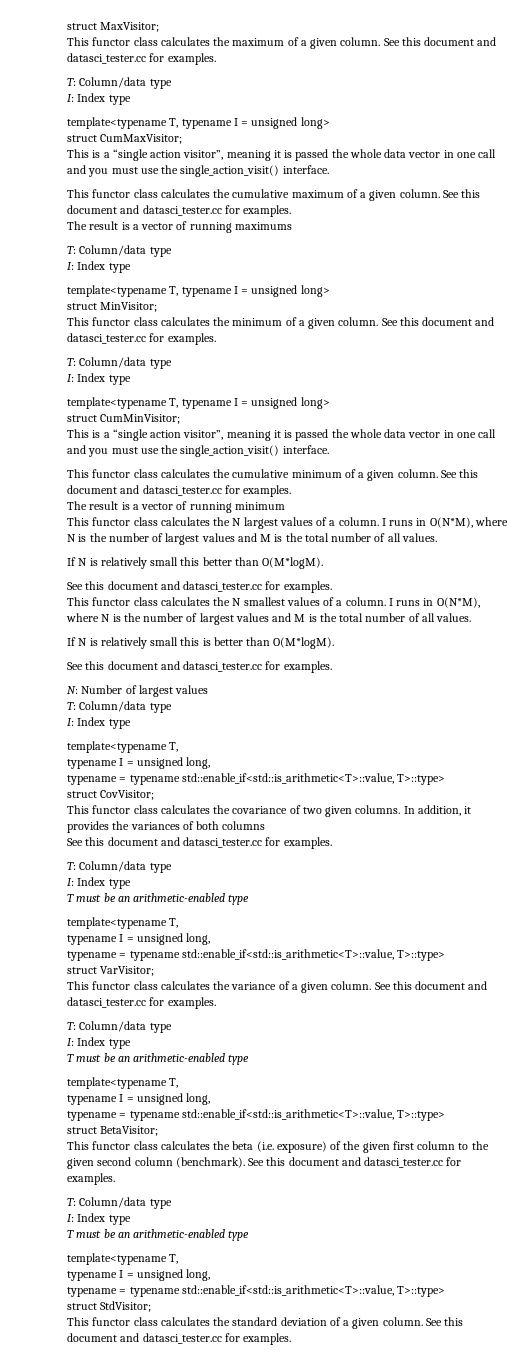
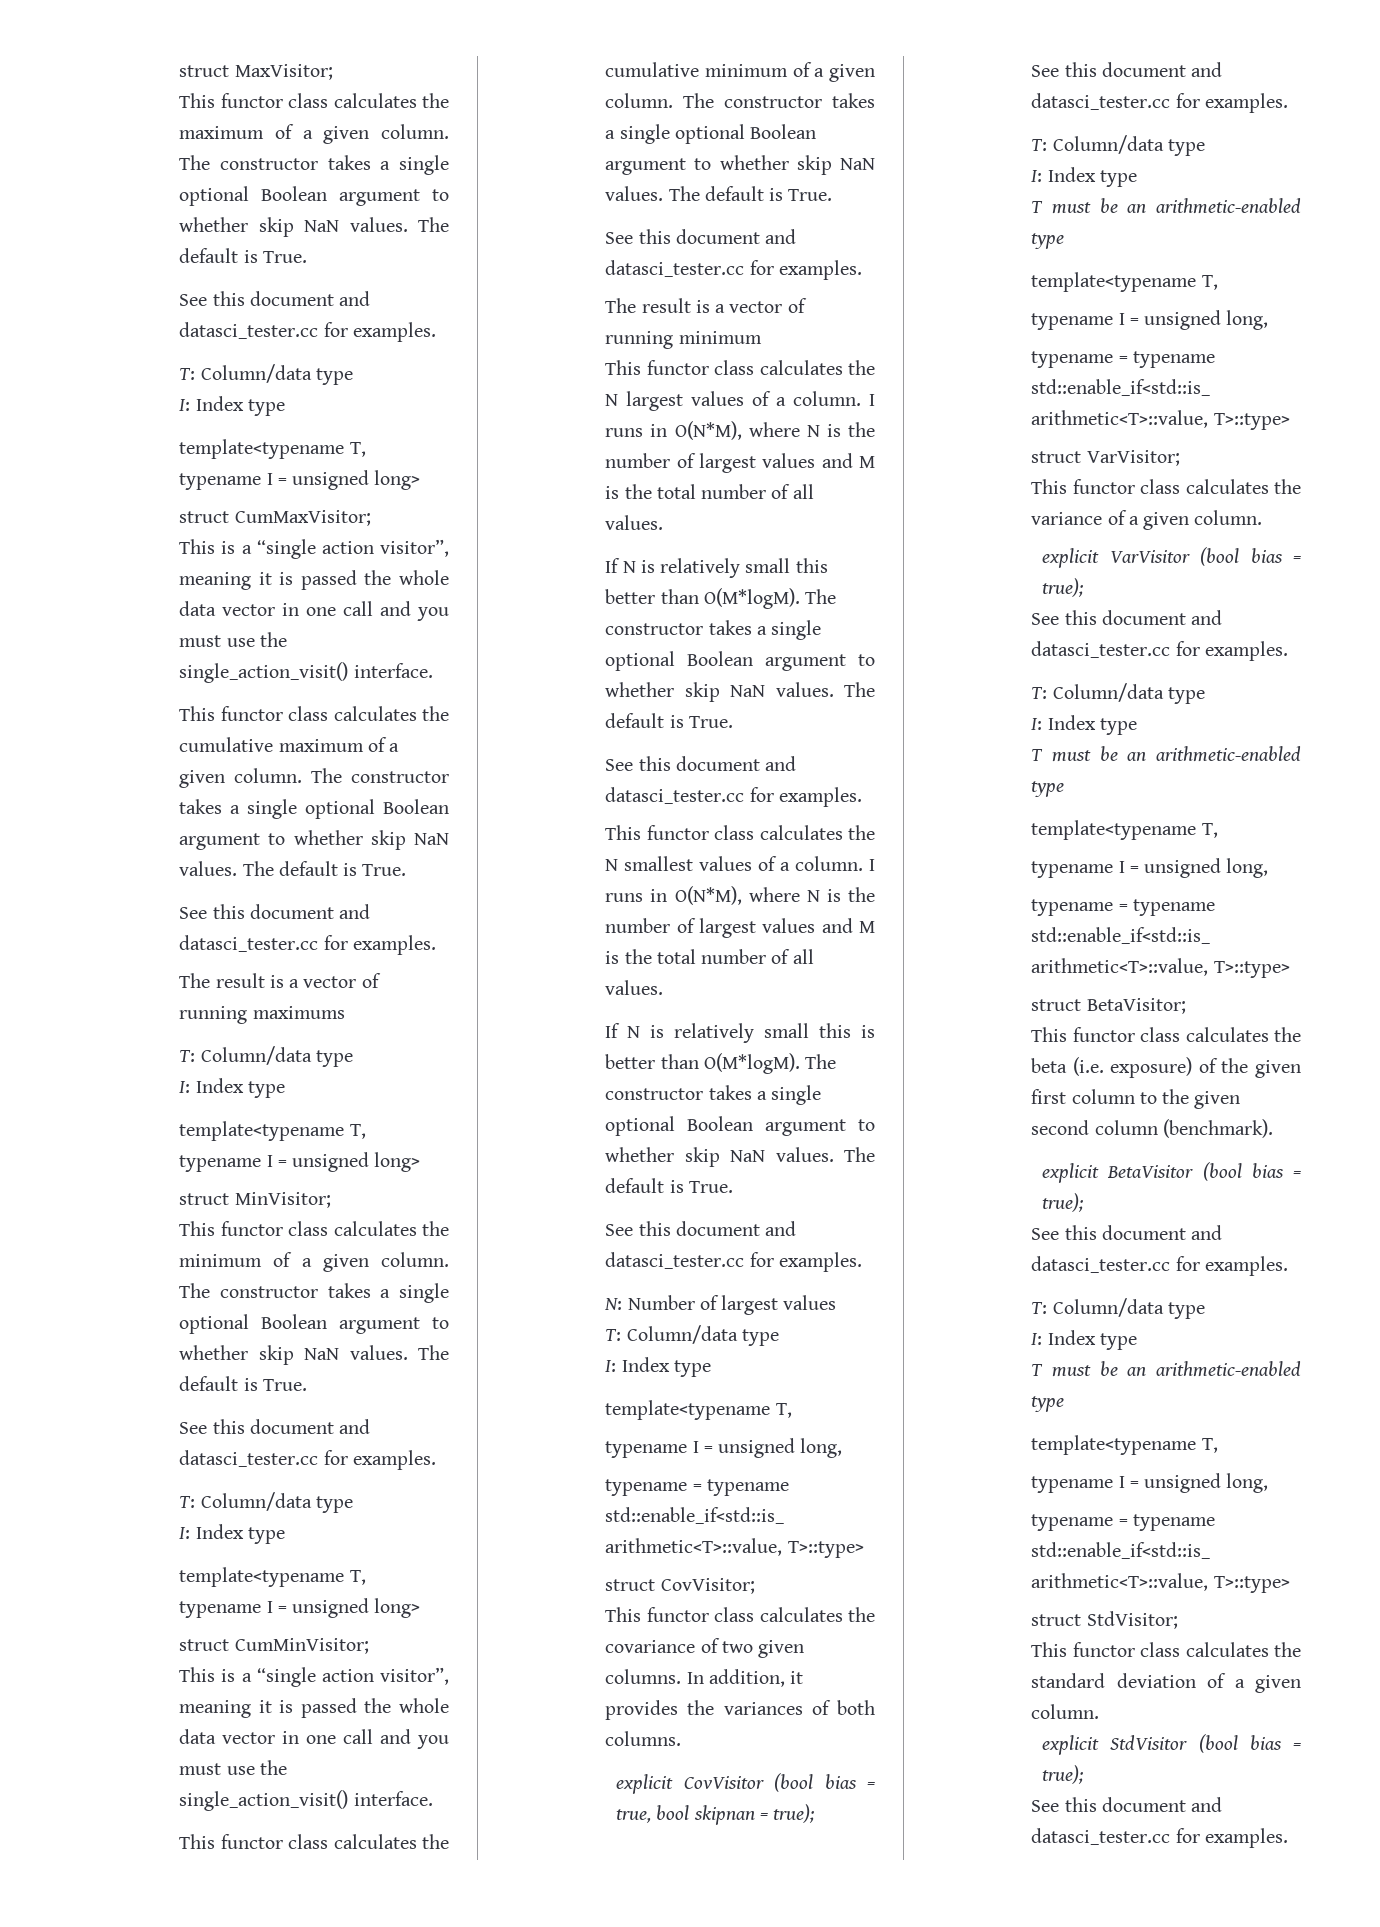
(381, 41) none -> [179,155,450,175] [179,186,449,206] [179,217,450,237] [179,248,307,263] The constructor takes a single optional Boolean argument to whether skip NaN values. The default is True. //
(440, 193) none -> [311,768,449,783] [179,799,450,819] [179,830,450,850] [179,861,407,876] The constructor takes a single optional Boolean argument to whether skip NaN values. The default is True. //
(379, 321) none -> [179,1283,450,1303] [179,1314,449,1334] [179,1345,450,1365] [179,1376,307,1391] The constructor takes a single optional Boolean argument to whether skip NaN values. The default is True. //
(438, 473) none -> [683,93,875,108] [605,124,817,144] [605,155,875,175] [605,186,833,201] The constructor takes a single optional Boolean argument to whether skip NaN values. The default is True. //
(324, 563) none -> [805,589,837,604] [605,620,822,640] [605,651,875,671] [605,682,875,702] [605,713,733,728] The constructor takes a single optional Boolean argument to whether skip NaN values. The default is True.
(335, 643) none -> [805,1054,837,1069] [605,1085,822,1105] [605,1116,875,1136] [605,1147,875,1167] [605,1178,733,1193] The constructor takes a single optional Boolean argument to whether skip NaN values. The default is True.
[222,821,266,830] columns -> [605,1731,682,1746] [616,1773,875,1794] [616,1804,815,1825] columns. // explicit CovVisitor (bool bias = true, bool skipnan = true);
(372, 985) none -> [1042,547,1301,568] [1042,578,1083,597] // explicit VarVisitor (bool bias = true); //
(245, 1162) none -> [1042,1162,1301,1183] [1042,1193,1083,1212] // explicit BetaVisitor (bool bias = true); //
(423, 1321) none -> [1042,1734,1301,1755] [1042,1765,1083,1784] // explicit StdVisitor (bool bias = true); //

